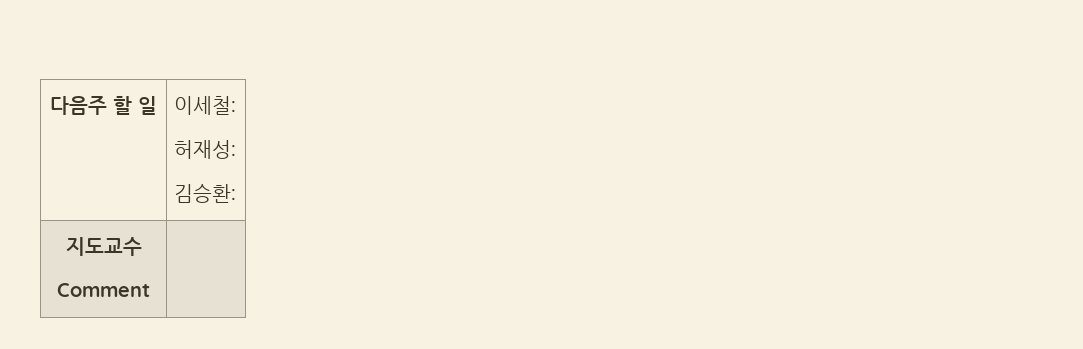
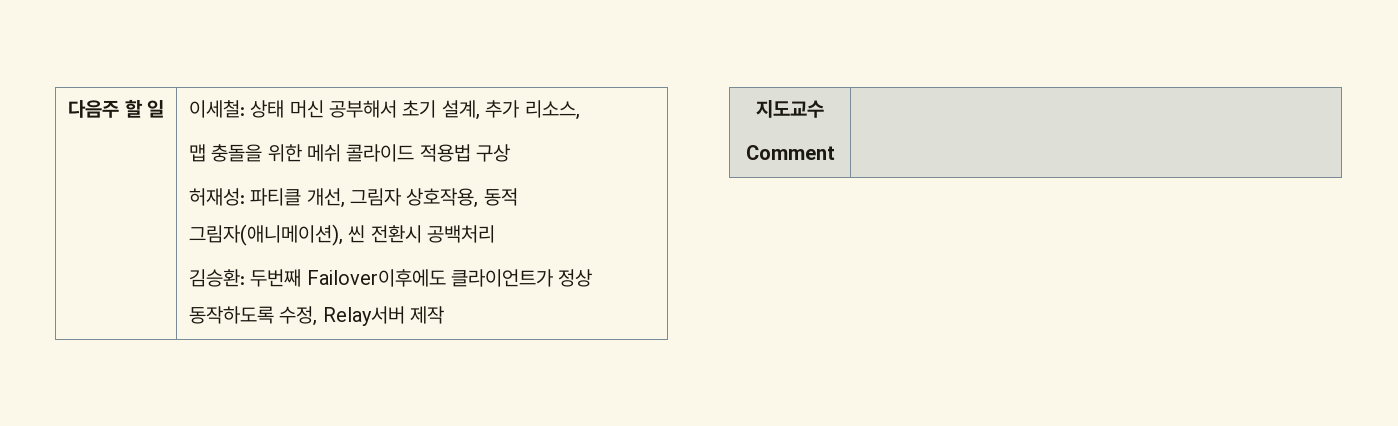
[174,140,237,159] [174,183,237,203] // 허재성: // 김승환: -> [250,100,580,120] [188,144,511,162] [188,188,518,208] [188,224,495,246] [188,269,593,287] [188,306,444,326] 상태 머신 공부해서 초기 설계, 추가 리소스, // 맵 충돌을 위한 메쉬 콜라이드 적용법 구상 // 허재성: 파티클 개선, 그림자 상호작용, 동적 그림자(애니메이션), 씬 전환시 공백처리 // 김승환: 두번째 Failover이후에도 클라이언트가 정상 동작하도록 수정, Relay서버 제작

